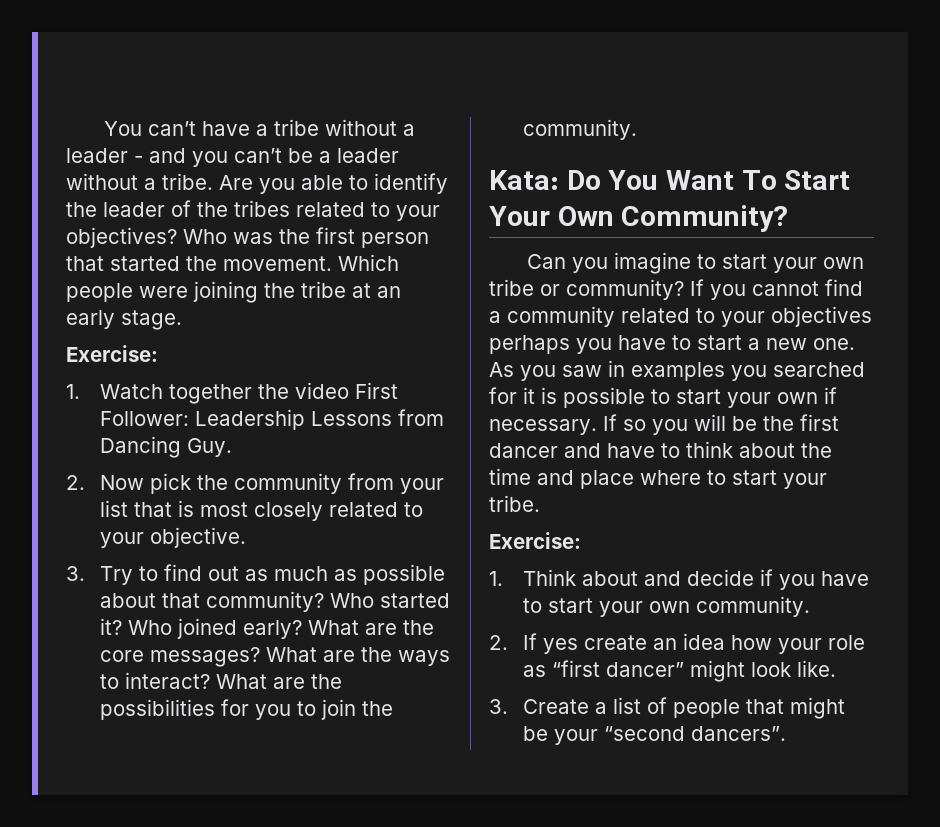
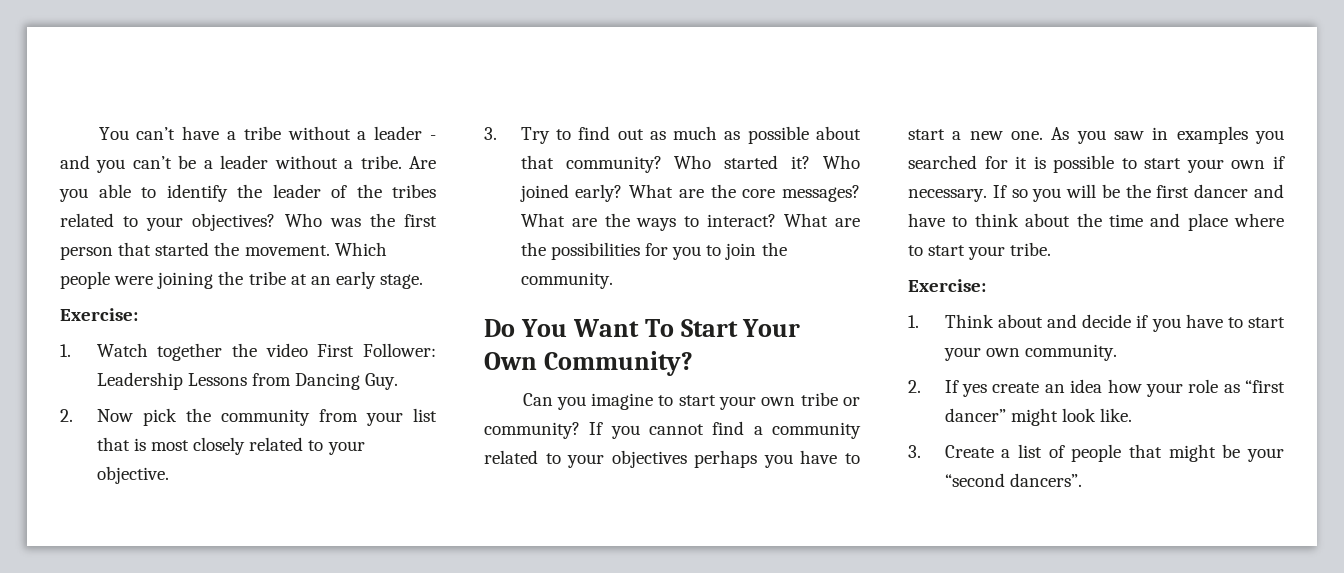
[489,170,559,190] Kata: -> (613, 280) none

